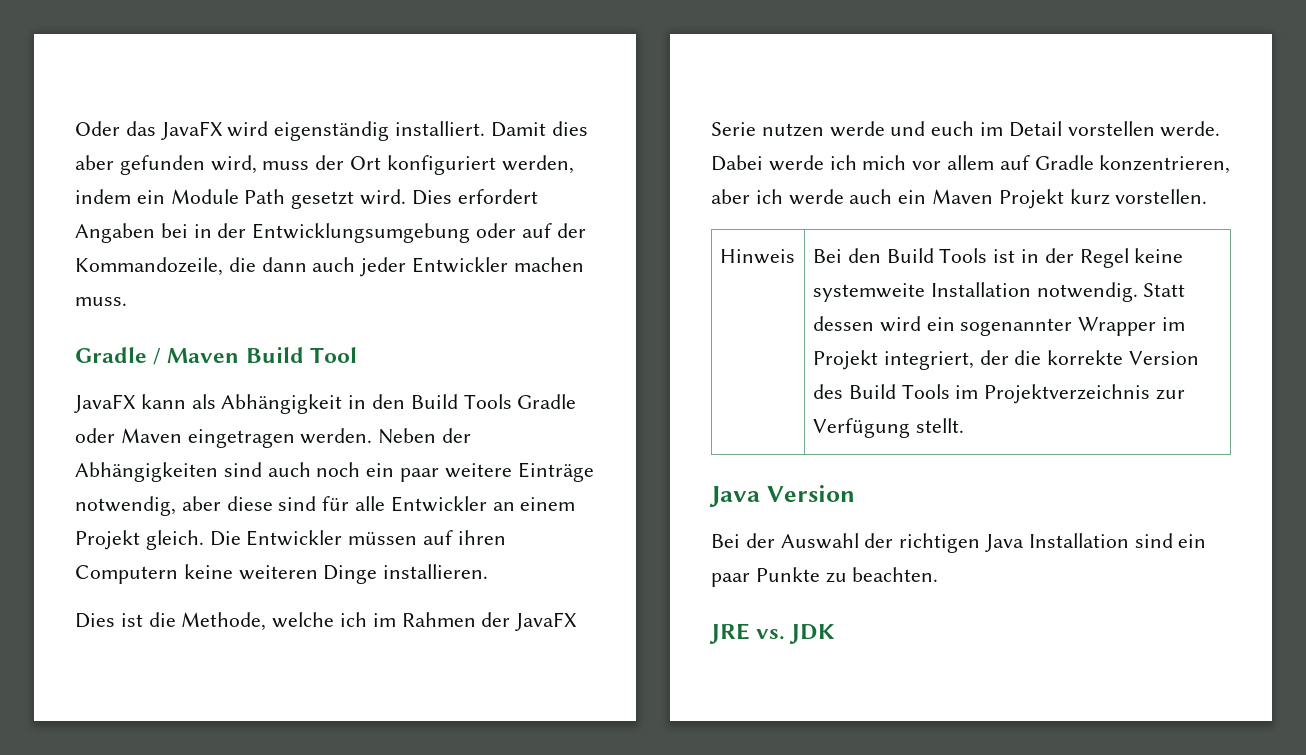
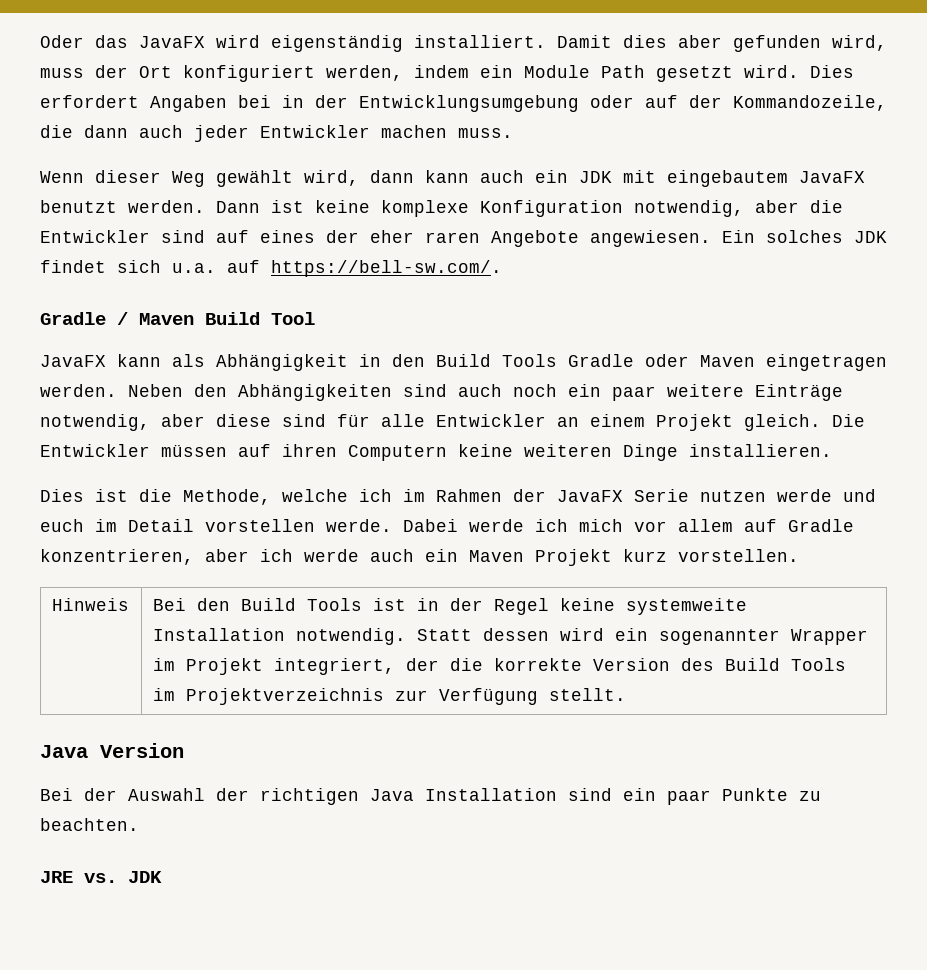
(127, 301) none -> [40,170,865,187] [40,200,843,217] [40,230,887,247] [40,260,502,277] // Wenn dieser Weg gewählt wird, dann kann auch ein JDK mit eingebautem JavaFX benutzt werden. Dann ist keine komplexe Konfiguration notwendig, aber die Entwickler sind auf eines der eher raren Angebote angewiesen. Ein solches JDK findet sich u.a. auf https://bell-sw.com/.
[442,428,472,443] der -> [194,384,227,397] den

